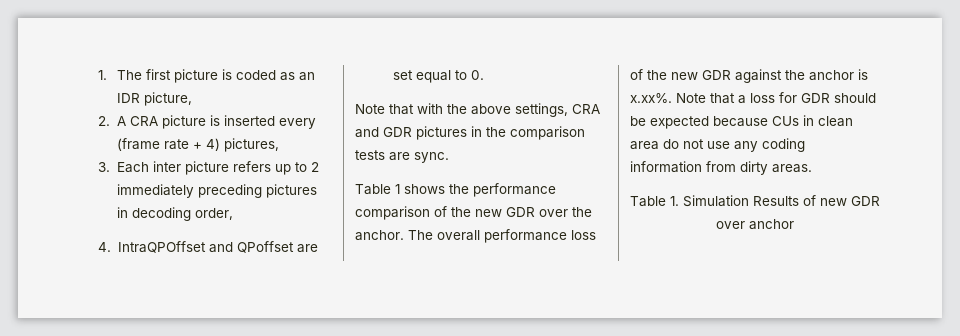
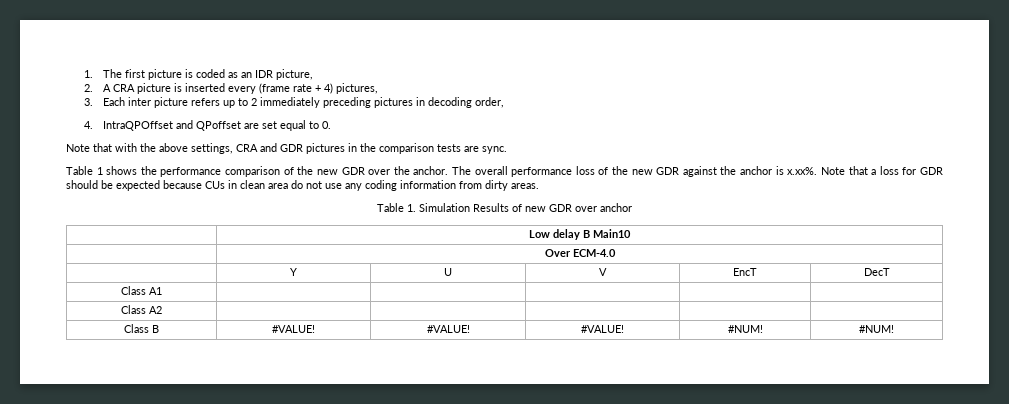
(794, 224) none -> [529,229,631,240] [544,249,616,257] [290,268,297,276] [444,268,452,276] [599,268,607,276] [733,268,757,276] [863,268,890,276] [121,286,162,295] [121,305,162,314] [124,324,159,333] [272,325,315,333] [426,325,470,333] [581,325,624,333] [727,325,763,333] [859,325,894,333] // | Low delay B Main10 // | Over ECM-4.0 // | Y | U | V | EncT | DecT // Class A1 | | | | | // Class A2 | | | | | // Class B | #VALUE! | #VALUE! | #VALUE! | #NUM! | #NUM!

